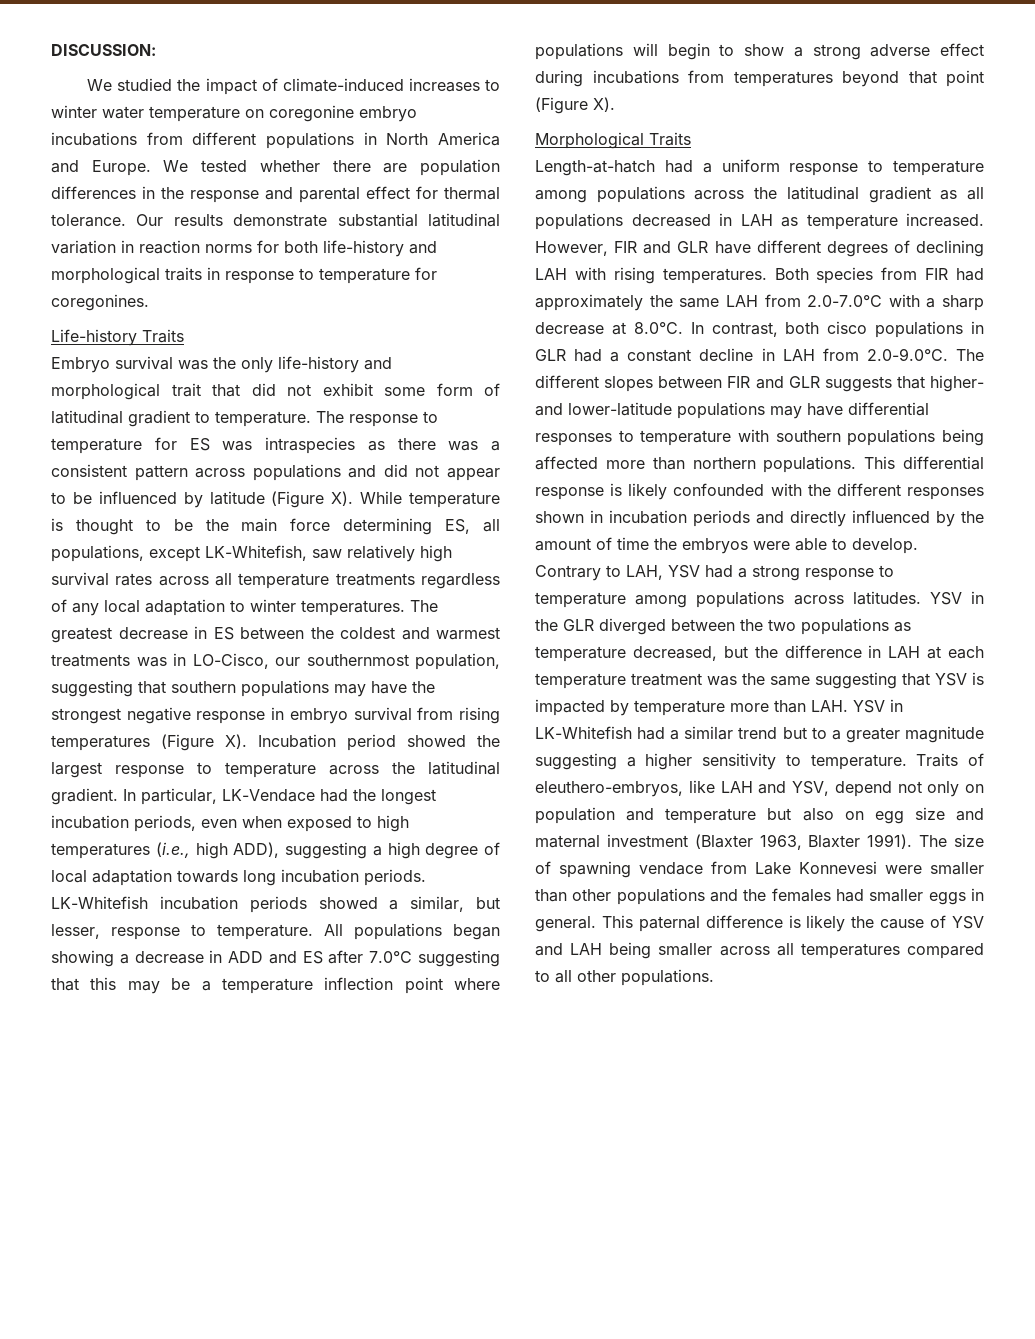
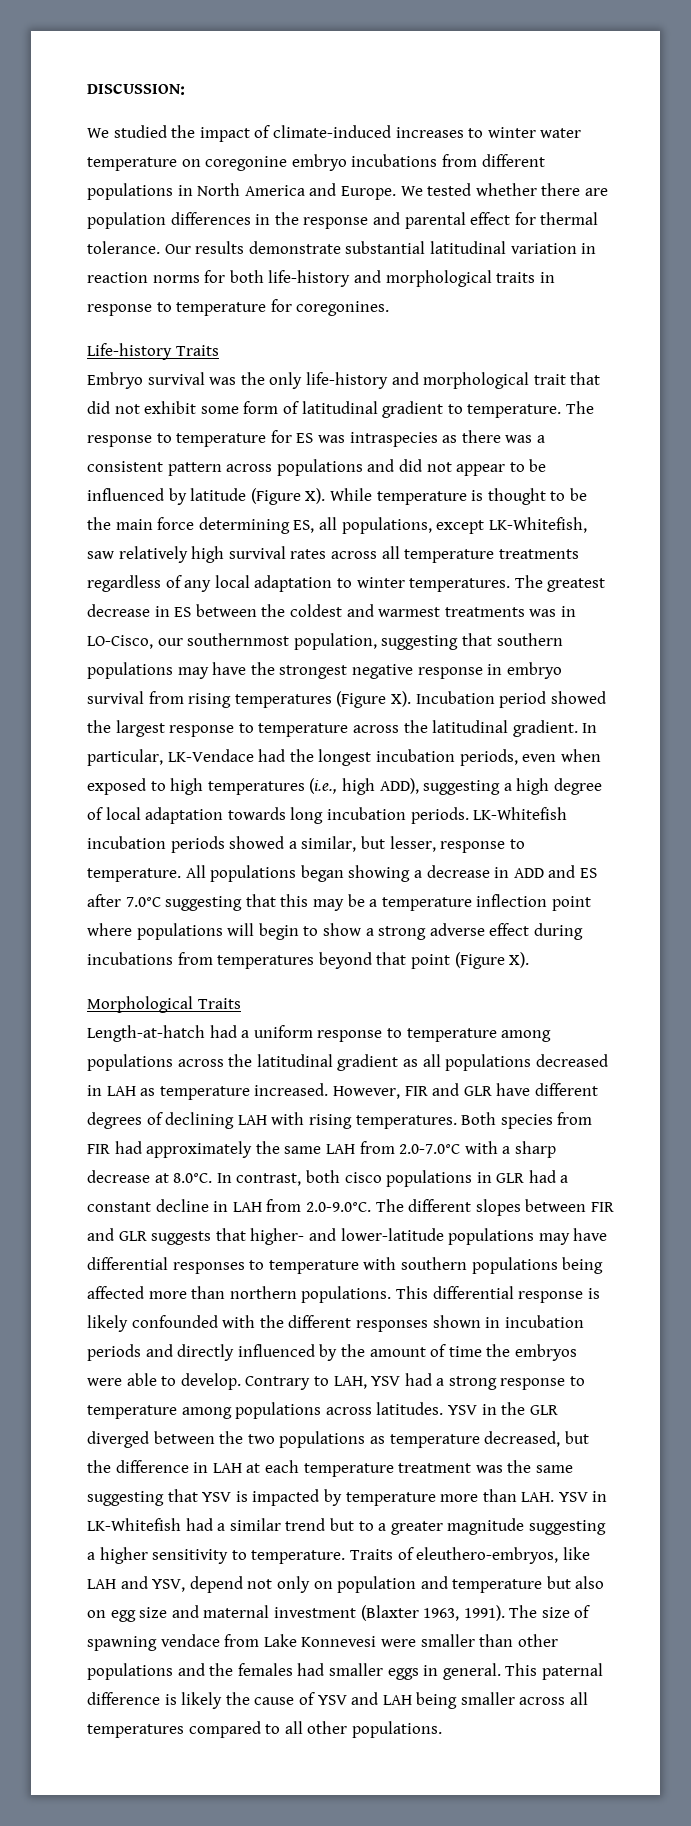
[808,835,861,848] Blaxter -> (460, 1614) none

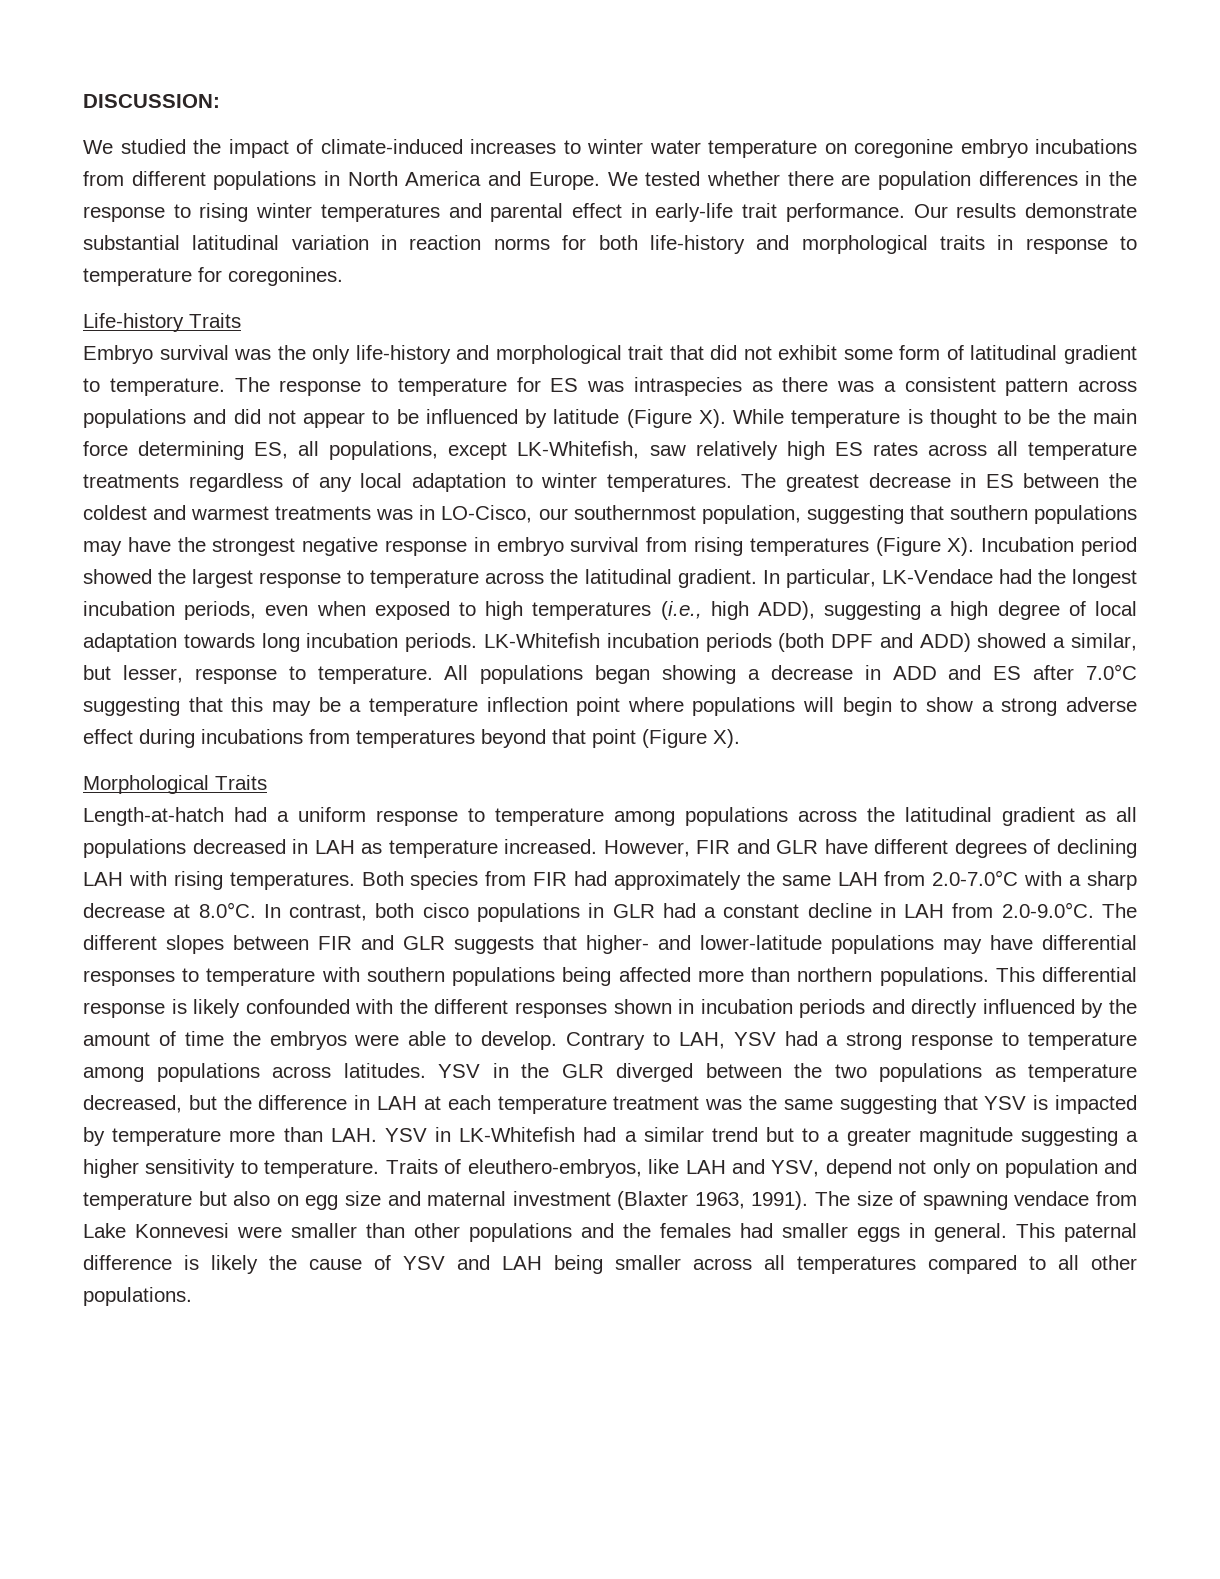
[372,212,599,229] [87,241,160,254] and parental effect for thermal tolerance. -> [173,203,905,222] to rising winter temperatures and parental effect in early-life trait performance.
[228,546,286,559] survival -> [834,442,863,456] ES
(225, 844) none -> [778,633,971,652] (both DPF and ADD)

